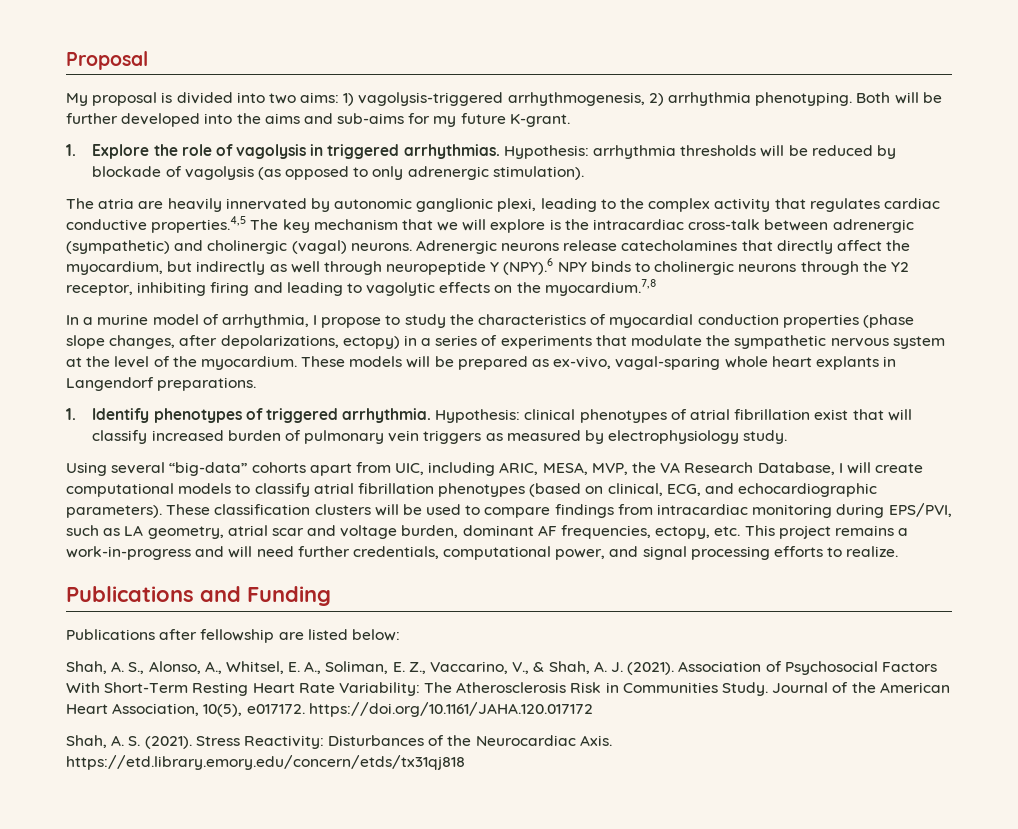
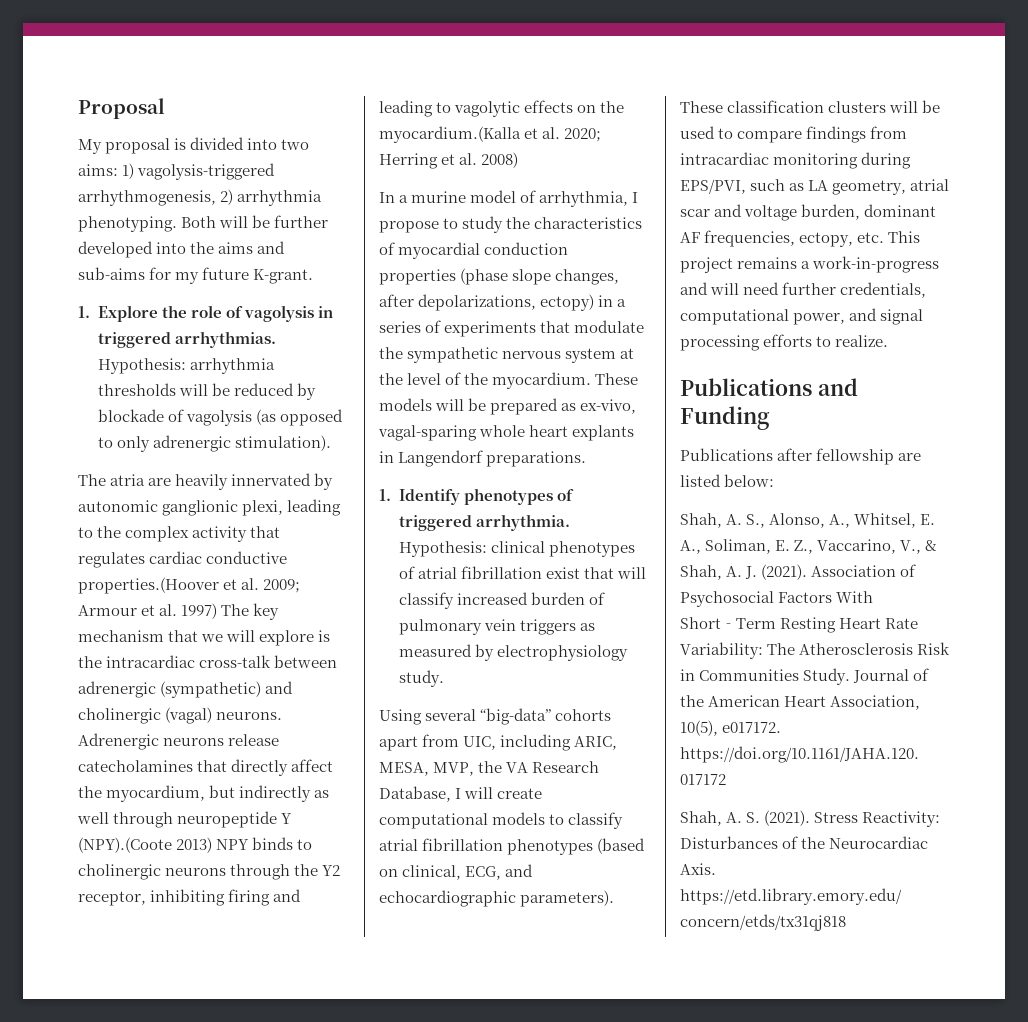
[151,216,247,233] properties.4,5 -> [78,577,301,594] [78,603,218,619] properties.(Hoover et al. 2009; Armour et al. 1997)
[503,258,554,275] (NPY).6 -> [78,837,213,853] (NPY).(Coote 2013)
[544,279,656,296] myocardium.7,8 -> [379,126,602,143] [379,152,519,169] myocardium.(Kalla et al. 2020; Herring et al. 2008)

